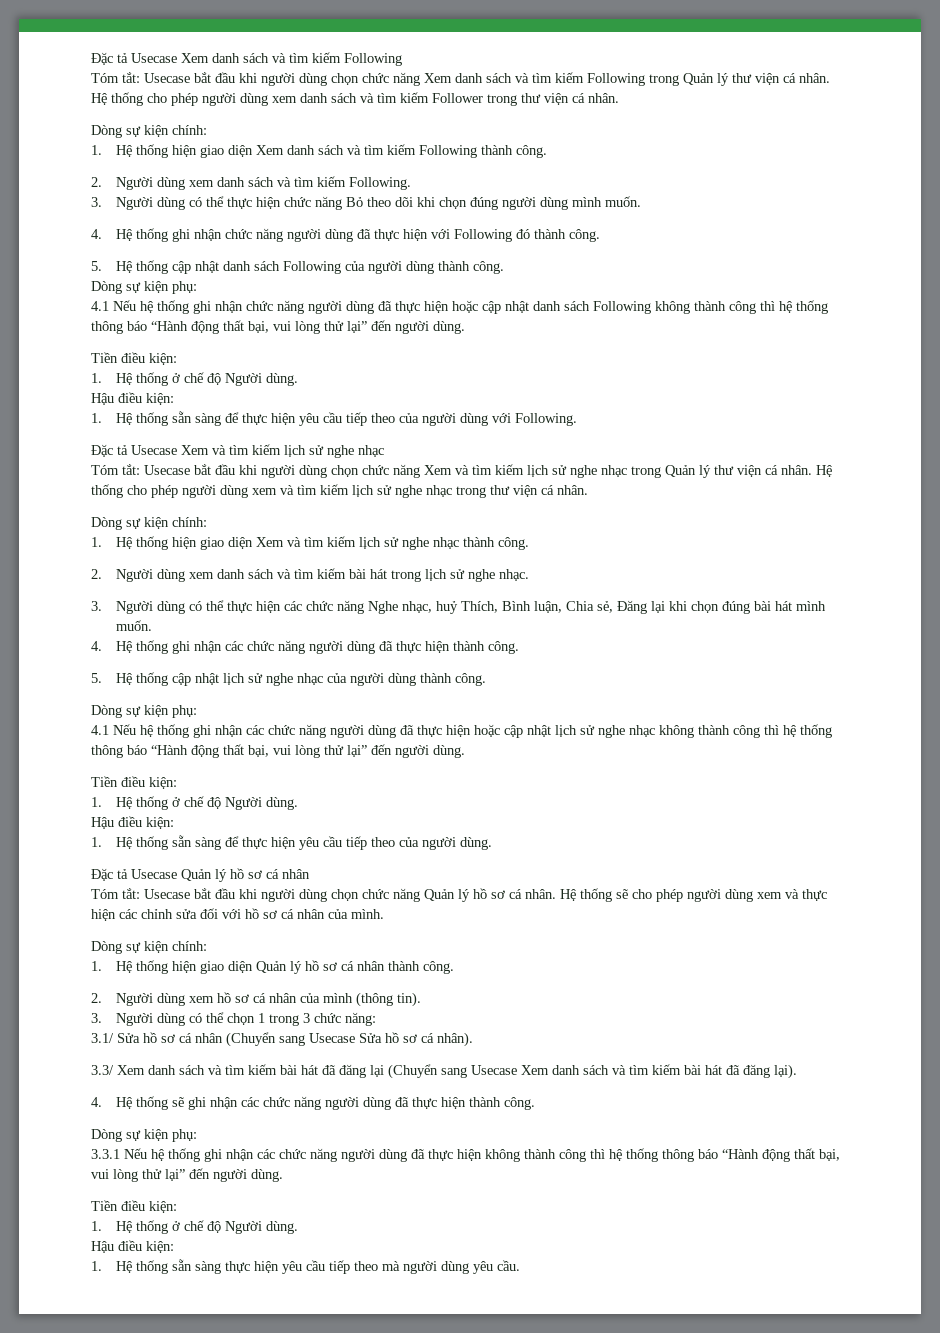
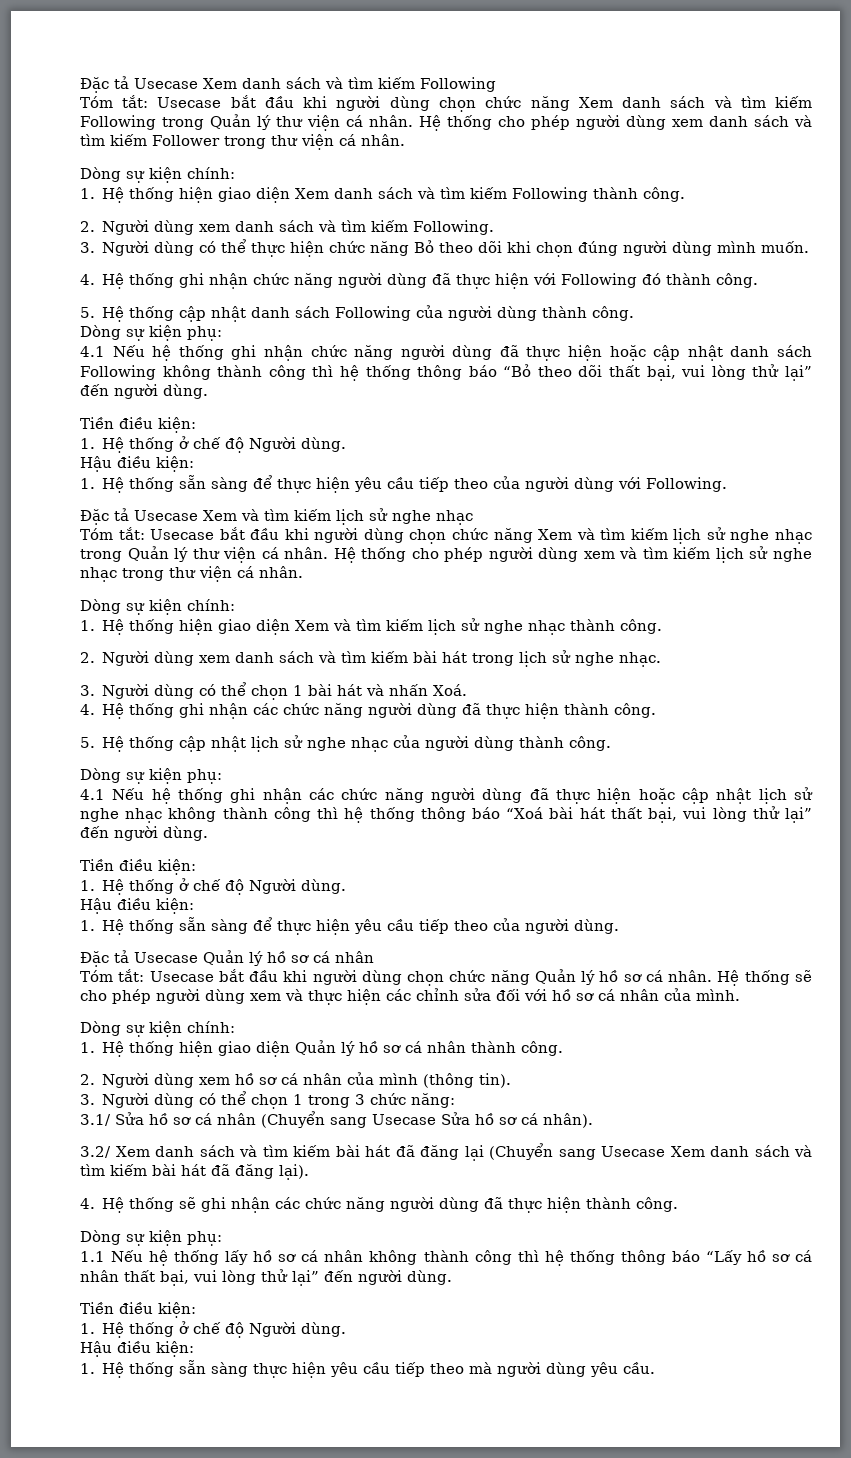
[151,321,219,334] “Hành động -> [503,364,603,377] “Bỏ theo dõi
[226,600,826,614] [115,620,152,631] thực hiện các chức năng Nghe nhạc, huỷ Thích, Bình luận, Chia sẻ, Đăng lại khi chọn đúng bài hát mình muốn. -> [251,684,468,700] chọn 1 bài hát và nhấn Xoá.
[151,745,219,758] “Hành động -> [506,807,605,819] “Xoá bài hát
[91,1065,114,1075] 3.3/ -> [80,1146,111,1158] 3.2/
[91,1148,790,1162] 3.3.1 Nếu hệ thống ghi nhận các chức năng người dùng đã thực hiện không thành công thì hệ thống thông báo “Hành động -> [80,1250,812,1266] [80,1270,119,1282] 1.1 Nếu hệ thống lấy hồ sơ cá nhân không thành công thì hệ thống thông báo “Lấy hồ sơ cá nhân

